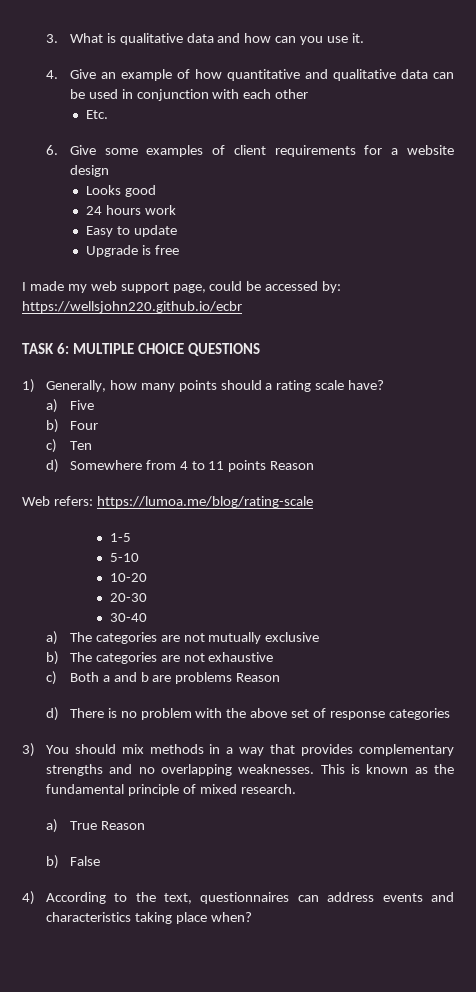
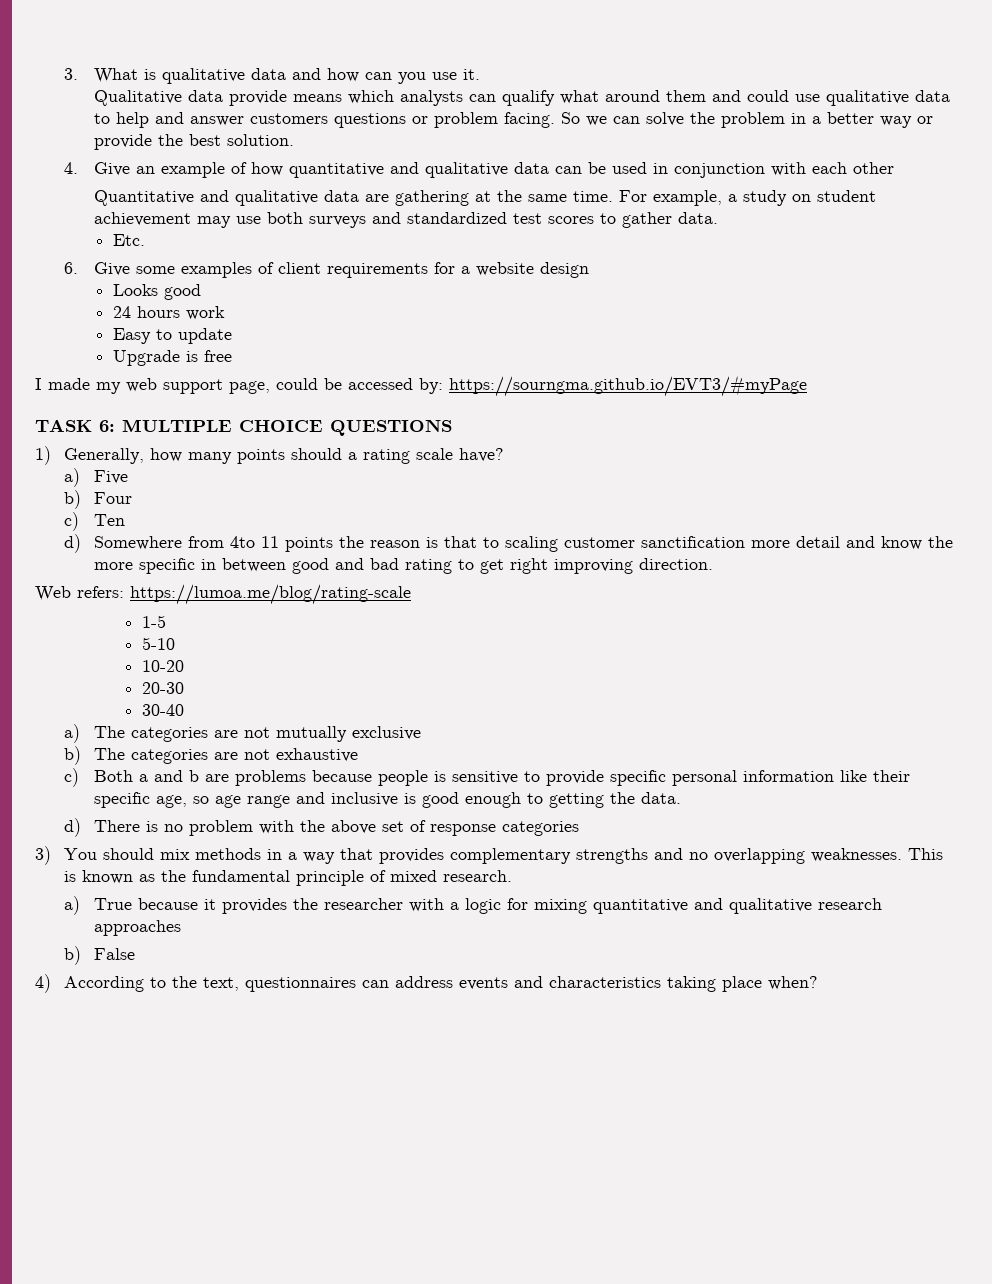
(364, 38) none -> [93,90,950,106] [93,112,933,128] [93,134,294,150] // Qualitative data provide means which analysts can qualify what around them and could use qualitative data to help and answer customers questions or problem facing. So we can solve the problem in a better way or provide the best solution.
(309, 94) none -> [93,190,876,206] [93,212,718,228] // Quantitative and qualitative data are gathering at the same time. For example, a study on student achievement may use both surveys and standardized test scores to gather data.
[22,301,242,313] https://wellsjohn220.github.io/ecbr -> [449,375,807,397] https://sourngma.github.io/EVT3/#myPage
[179,460,315,472] 4 to 11 points Reason -> [229,536,953,552] [93,558,713,574] 4to 11 points the reason is that to scaling customer sanctification more detail and know the more specific in between good and bad rating to get right improving direction.
[236,673,281,682] Reason -> [311,770,910,786] [93,792,681,808] because people is sensitive to provide specific personal information like their specific age, so age range and inclusive is good enough to getting the data.
[100,821,145,830] Reason -> [137,898,882,914] [93,920,181,936] because it provides the researcher with a logic for mixing quantitative and qualitative research approaches

